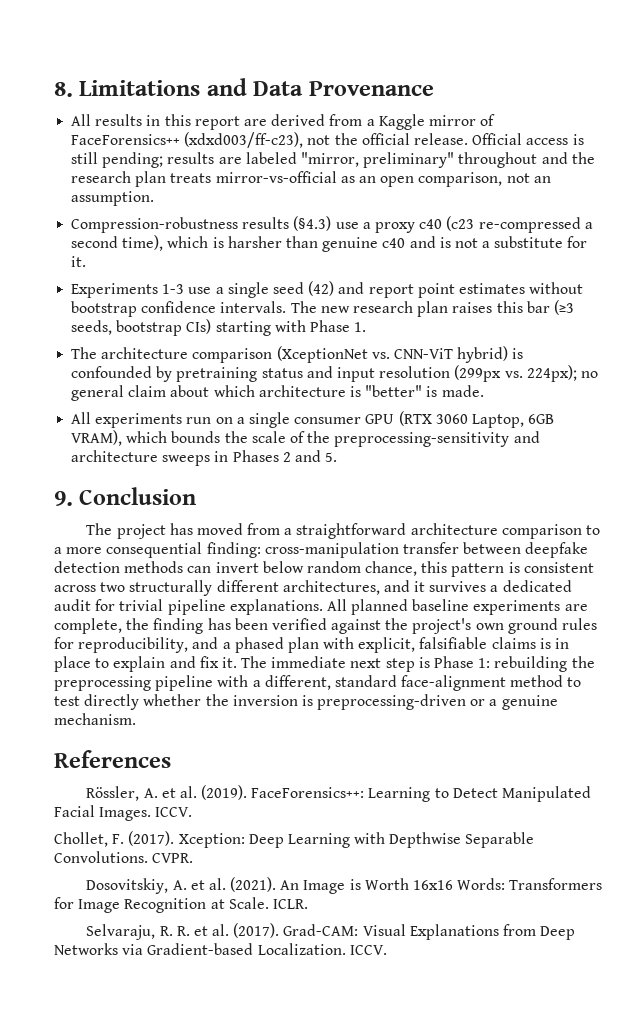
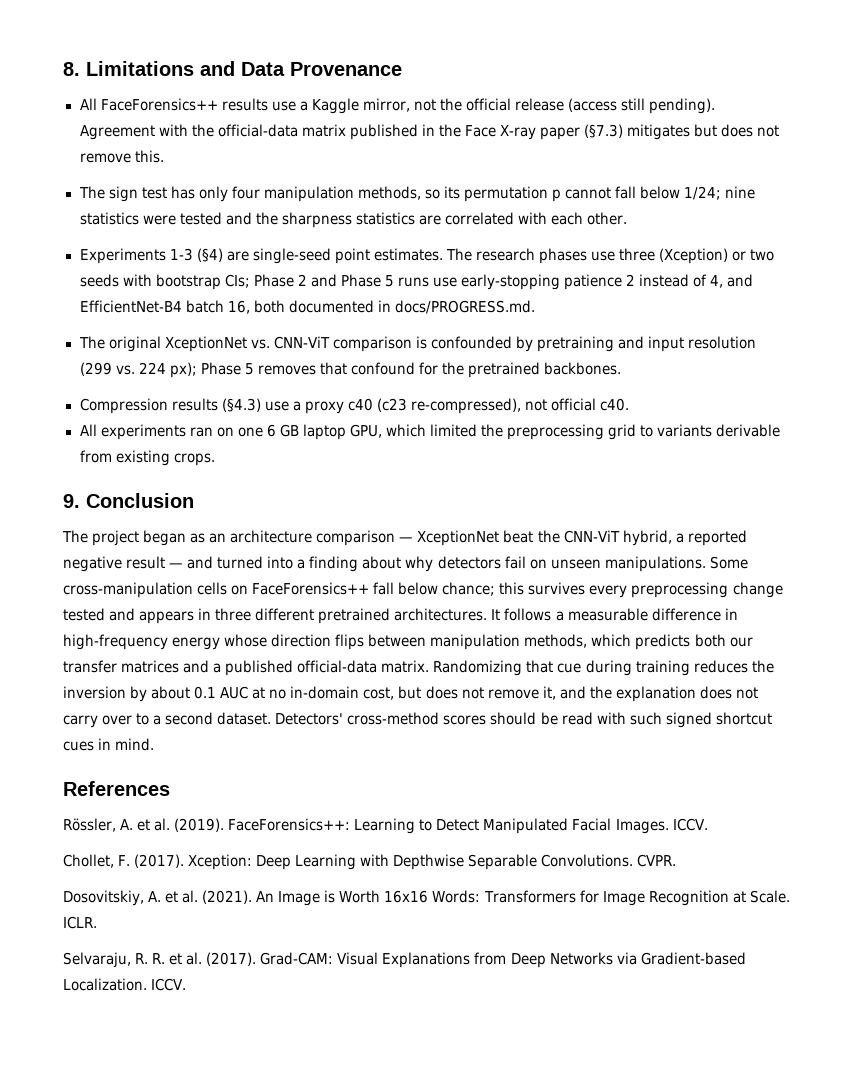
[95,114,496,130] [71,132,584,148] [71,152,595,168] [71,171,551,187] [71,191,155,206] [71,217,239,233] results in this report are derived from a Kaggle mirror of FaceForensics++ (xdxd003/ff-c23), not the official release. Official access is still pending; results are labeled "mirror, preliminary" throughout and the research plan treats mirror-vs-official as an open comparison, not an assumption. // Compression-robustness -> [100,98,716,114] [79,124,780,140] [79,150,164,163] [78,186,756,202] [79,212,628,228] [79,248,775,264] [79,274,754,290] [79,300,535,314] [78,336,757,352] [79,362,622,378] [79,398,168,414] FaceForensics++ results use a Kaggle mirror, not the official release (access still pending). Agreement with the official-data matrix published in the Face X-ray paper (§7.3) mitigates but does not remove this. // The sign test has only four manipulation methods, so its permutation p cannot fall below 1/24; nine statistics were tested and the sharpness statistics are correlated with each other. // Experiments 1-3 (§4) are single-seed point estimates. The research phases use three (Xception) or two seeds with bootstrap CIs; Phase 2 and Phase 5 runs use early-stopping patience 2 instead of 4, and EfficientNet-B4 batch 16, both documented in docs/PROGRESS.md. // The original XceptionNet vs. CNN-ViT comparison is confounded by pretraining and input resolution (299 vs. 224 px); Phase 5 removes that confound for the pretrained backbones. // Compression
[478,217,593,233] [71,235,588,252] [71,256,87,267] [71,281,584,298] [71,300,574,317] [71,319,367,336] [71,346,524,363] [71,365,598,382] [71,385,484,401] [71,411,555,428] [71,430,540,447] [71,450,338,466] [54,487,197,506] [86,523,601,539] [54,542,589,558] [54,561,594,577] [54,580,572,596] [54,599,588,615] [54,618,598,634] [54,637,570,653] [54,656,595,672] [54,675,582,691] [54,694,558,710] [54,713,136,725] re-compressed a second time), which is harsher than genuine c40 and is not a substitute for it. // Experiments 1-3 use a single seed (42) and report point estimates without bootstrap confidence intervals. The new research plan raises this bar (≥3 seeds, bootstrap CIs) starting with Phase 1. // The architecture comparison (XceptionNet vs. CNN-ViT hybrid) is confounded by pretraining status and input resolution (299px vs. 224px); no general claim about which architecture is "better" is made. // All experiments run on a single consumer GPU (RTX 3060 Laptop, 6GB VRAM), which bounds the scale of the preprocessing-sensitivity and architecture sweeps in Phases 2 and 5. // 9. Conclusion // The project has moved from a straightforward architecture comparison to a more consequential finding: cross-manipulation transfer between deepfake detection methods can invert below random chance, this pattern is consistent across two structurally different architectures, and it survives a dedicated audit for trivial pipeline explanations. All planned baseline experiments are complete, the finding has been verified against the project's own ground rules for reproducibility, and a phased plan with explicit, falsifiable claims is in place to explain and fix it. The immediate next step is Phase 1: rebuilding the preprocessing pipeline with a different, standard face-alignment method to test directly whether the inversion is preprocessing-driven or a genuine mechanism. -> [410,398,630,414] [79,424,781,440] [79,450,215,466] [63,493,194,508] [62,530,747,546] [63,556,748,572] [63,582,783,598] [63,608,738,624] [63,634,753,650] [63,660,774,676] [63,686,758,702] [63,712,772,728] [63,738,155,751] re-compressed), not official c40. // All experiments ran on one 6 GB laptop GPU, which limited the preprocessing grid to variants derivable from existing crops. // 9. Conclusion // The project began as an architecture comparison — XceptionNet beat the CNN-ViT hybrid, a reported negative result — and turned into a finding about why detectors fail on unseen manipulations. Some cross-manipulation cells on FaceForensics++ fall below chance; this survives every preprocessing change tested and appears in three different pretrained architectures. It follows a measurable difference in high-frequency energy whose direction flips between manipulation methods, which predicts both our transfer matrices and a published official-data matrix. Randomizing that cue during training reduces the inversion by about 0.1 AUC at no in-domain cost, but does not remove it, and the explanation does not carry over to a second dataset. Detectors' cross-method scores should be read with such signed shortcut cues in mind.

